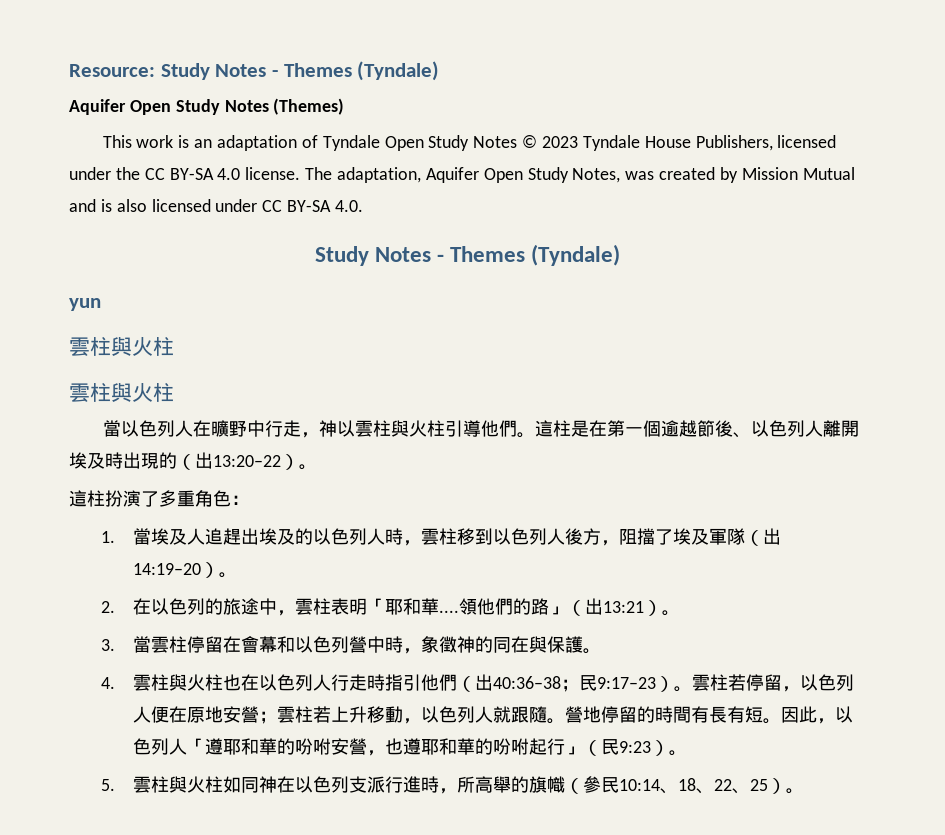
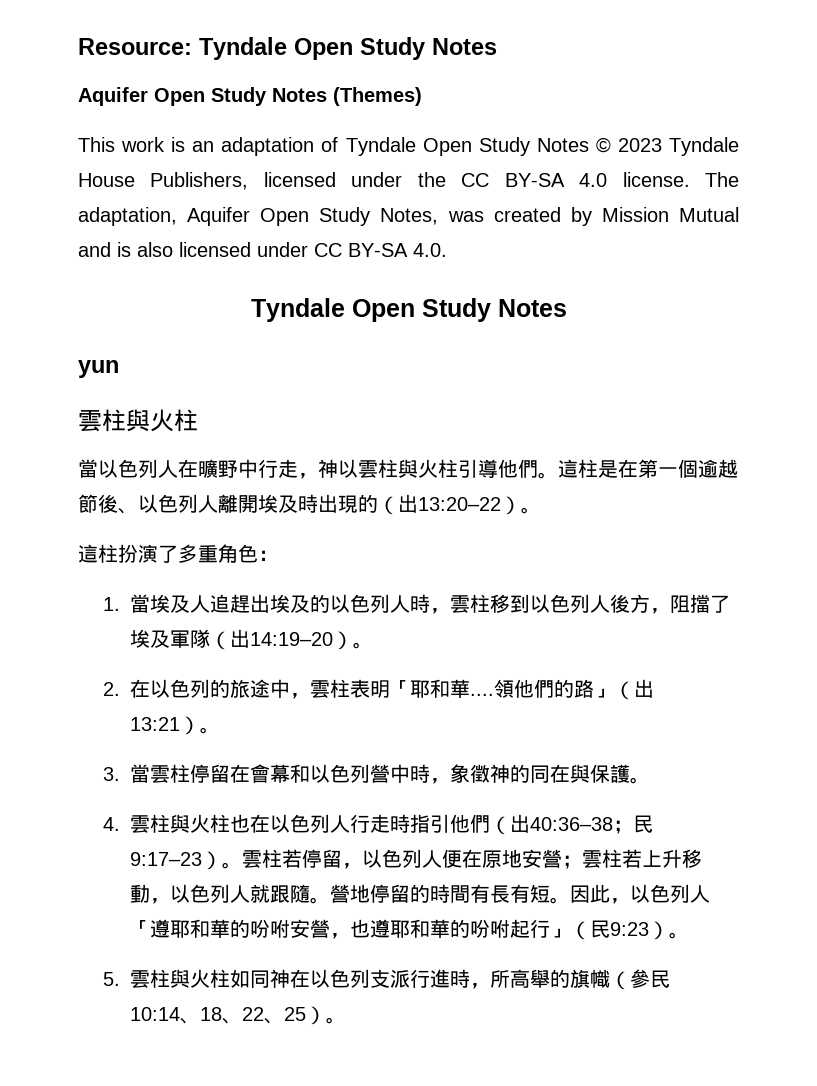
[160,61,440,81] Study Notes - Themes (Tyndale) -> [199,37,497,60] Tyndale Open Study Notes
[314,244,621,266] Study Notes - Themes (Tyndale) -> [250,298,567,322] Tyndale Open Study Notes
[69,383,174,402] // 雲柱與火柱 -> (198, 420) none

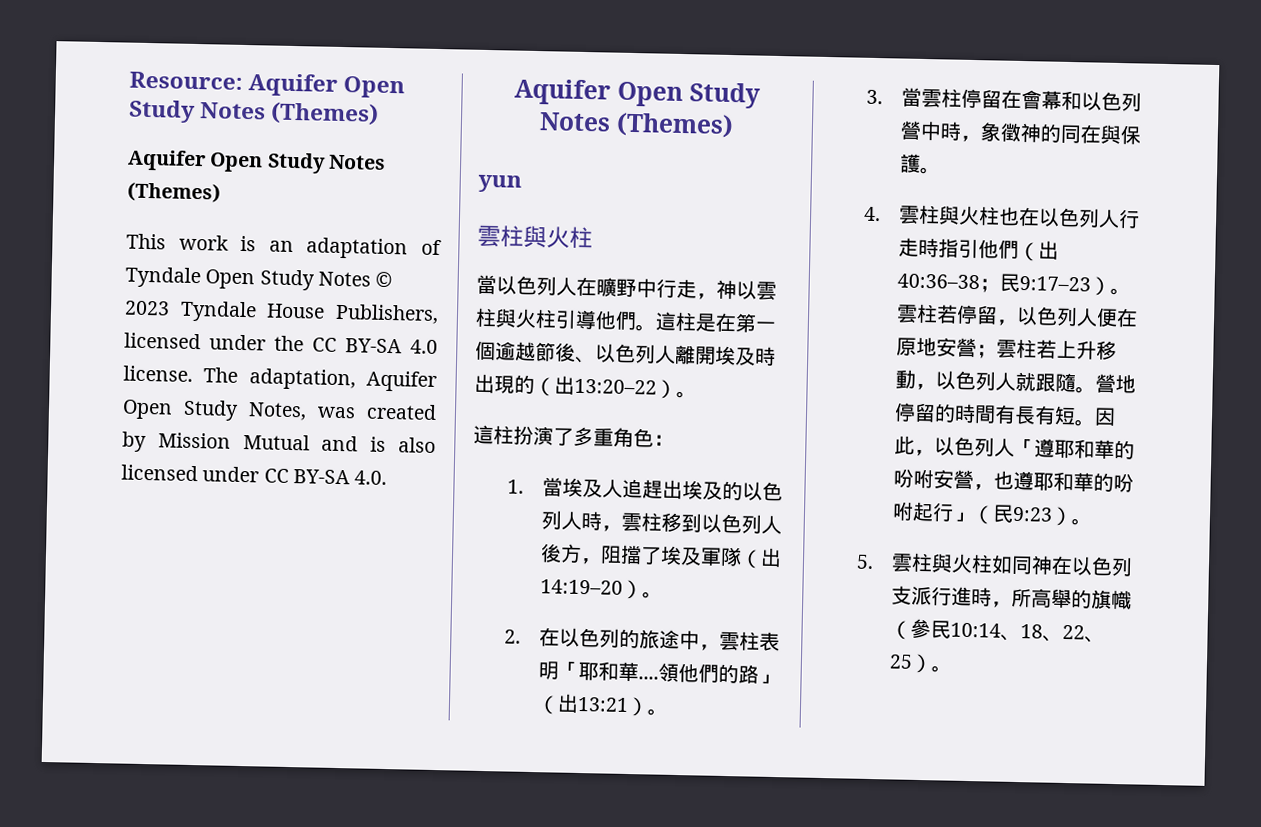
[199,37,497,60] Tyndale Open Study Notes -> [248,73,406,99] [128,99,380,126] Aquifer Open Study Notes (Themes)
[250,298,567,322] Tyndale Open Study Notes -> [514,78,761,109] [539,112,734,139] Aquifer Open Study Notes (Themes)

